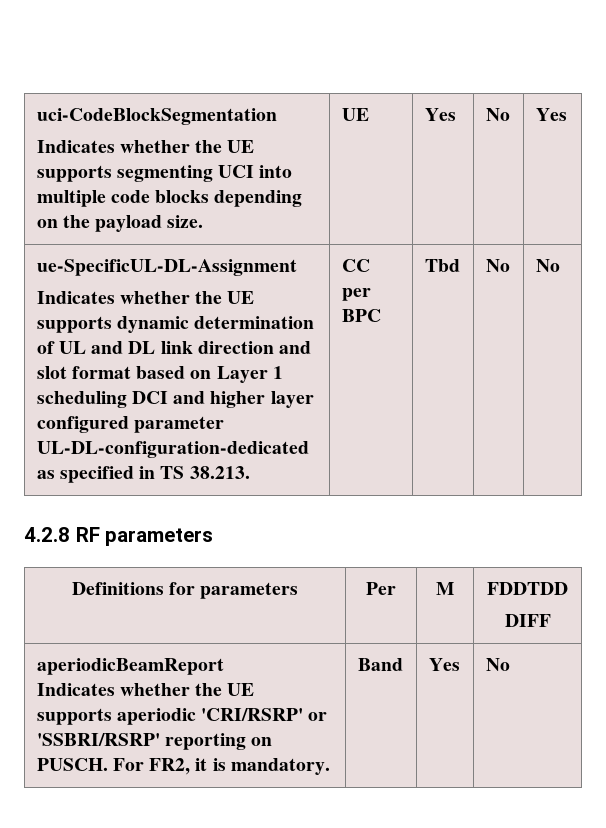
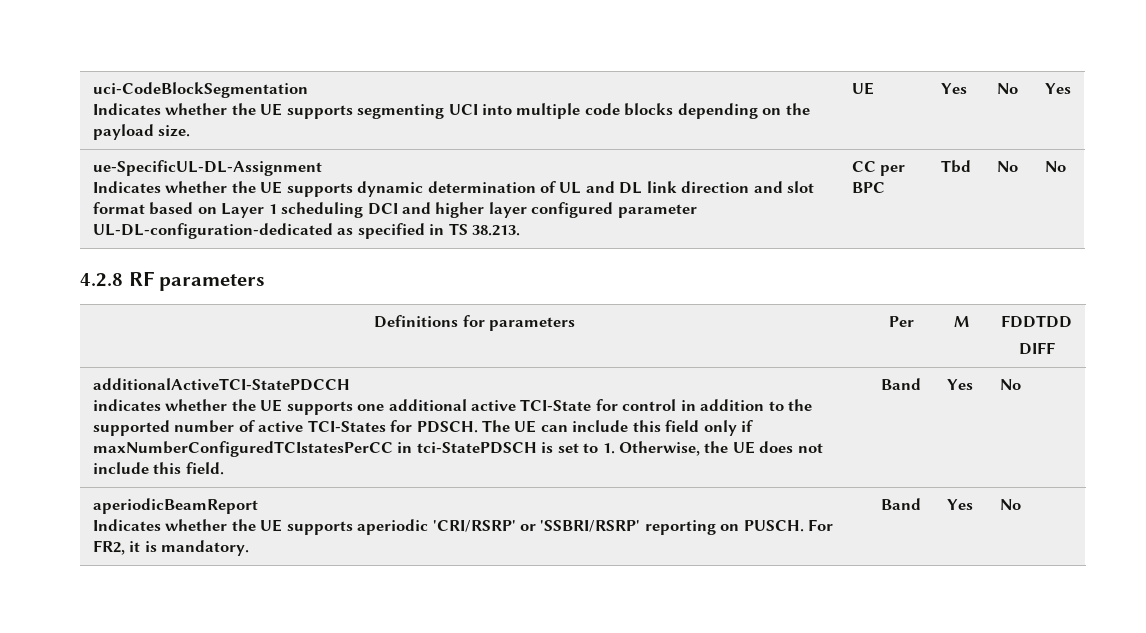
(551, 620) none -> [92,378,350,391] [92,399,813,415] [92,420,754,436] [92,441,823,457] [92,462,224,475] [880,378,921,390] [946,379,973,390] [999,379,1021,390] // additionalActiveTCI-StatePDCCH // indicates whether the UE supports one additional active TCI-State for control in addition to the supported number of active TCI-States for PDSCH. The UE can include this field only if maxNumberConfiguredTCIstatesPerCC in tci-StatePDSCH is set to 1. Otherwise, the UE does not include this field. | Band | Yes | No

